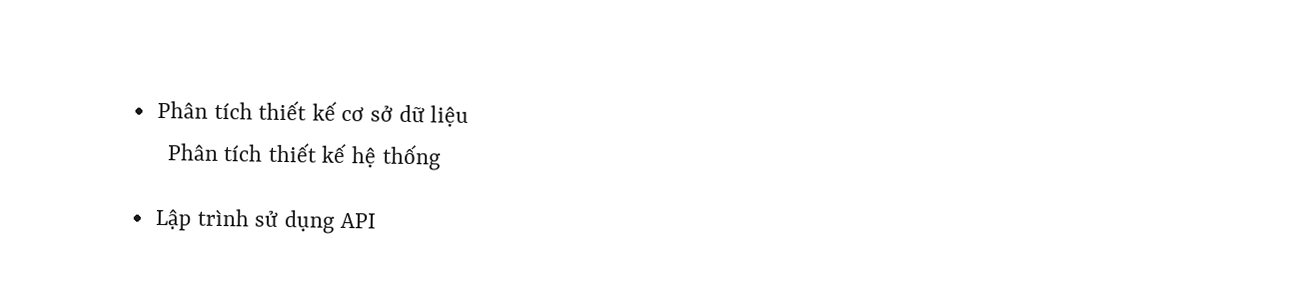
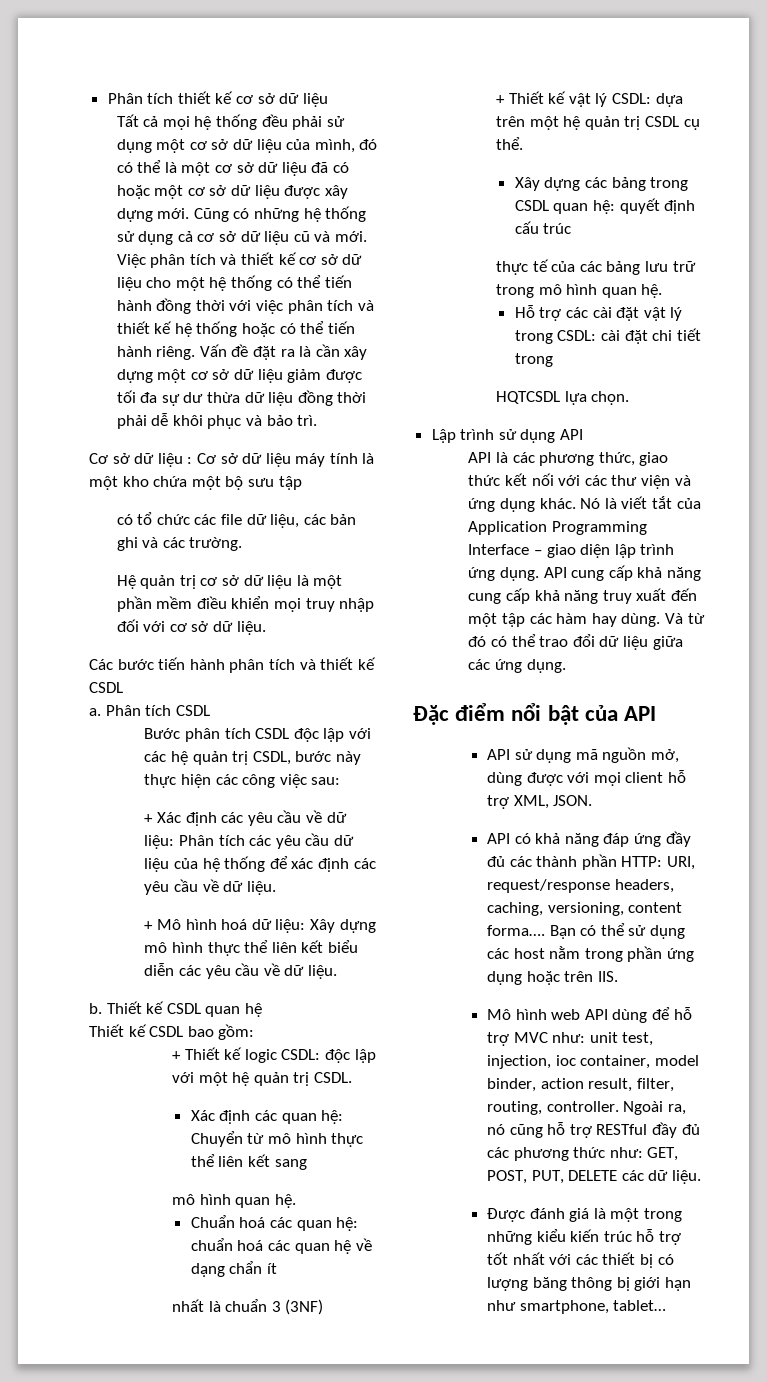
[166,142,441,171] Phân tích thiết kế hệ thống -> [116,114,345,130] [116,139,378,153] [116,160,350,176] [116,185,348,199] [116,206,367,222] [116,231,368,245] [116,252,363,268] [116,275,352,291] [116,298,374,314] [116,321,355,337] [116,344,368,360] [116,369,362,383] [116,390,367,406] [116,413,318,429] [89,453,375,467] [89,476,302,490] [116,512,357,528] [116,537,243,551] [116,575,343,589] [116,596,375,612] [116,619,266,635] [89,657,376,673] [89,682,123,693] [89,705,210,716] [144,728,371,742] [144,751,361,765] [144,774,341,788] [144,810,347,826] [144,833,354,849] [144,856,376,872] [144,879,276,895] [144,919,376,933] [144,940,358,956] [144,963,337,979] [89,1001,262,1017] [89,1024,255,1040] [172,1047,376,1063] [172,1072,353,1086] [190,1110,344,1124] [190,1131,364,1147] [190,1154,307,1170] [172,1194,296,1208] [190,1215,359,1231] [190,1238,372,1254] [190,1261,277,1277] [172,1299,324,1315] [496,91,683,107] [496,116,700,130] [496,137,524,150] [514,177,689,191] [514,198,696,214] [514,221,572,234] [496,259,696,275] [496,284,663,298] [514,305,683,321] [514,328,701,344] [514,353,553,367] [496,391,630,405] Tất cả mọi hệ thống đều phải sử dụng một cơ sở dữ liệu của mình, đó có thể là một cơ sở dữ liệu đã có hoặc một cơ sở dữ liệu được xây dựng mới. Cũng có những hệ thống sử dụng cả cơ sở dữ liệu cũ và mới. Việc phân tích và thiết kế cơ sở dữ liệu cho một hệ thống có thể tiến hành đồng thời với việc phân tích và thiết kế hệ thống hoặc có thể tiến hành riêng. Vấn đề đặt ra là cần xây dựng một cơ sở dữ liệu giảm được tối đa sự dư thừa dữ liệu đồng thời phải dễ khôi phục và bảo trì. // Cơ sở dữ liệu : Cơ sở dữ liệu máy tính là một kho chứa một bộ sưu tập // có tổ chức các file dữ liệu, các bản ghi và các trường. // Hệ quản trị cơ sở dữ liệu là một phần mềm điều khiển mọi truy nhập đối với cơ sở dữ liệu. // Các bước tiến hành phân tích và thiết kế CSDL // a. Phân tích CSDL // Bước phân tích CSDL độc lập với các hệ quản trị CSDL, bước này thực hiện các công việc sau: // + Xác định các yêu cầu về dữ liệu: Phân tích các yêu cầu dữ liệu của hệ thống để xác định các yêu cầu về dữ liệu. // + Mô hình hoá dữ liệu: Xây dựng mô hình thực thể liên kết biểu diễn các yêu cầu về dữ liệu. // b. Thiết kế CSDL quan hệ // Thiết kế CSDL bao gồm: // + Thiết kế logic CSDL: độc lập với một hệ quản trị CSDL. // Xác định các quan hệ: Chuyển từ mô hình thực thể liên kết sang // mô hình quan hệ. // Chuẩn hoá các quan hệ: chuẩn hoá các quan hệ về dạng chẩn ít // nhất là chuẩn 3 (3NF) // + Thiết kế vật lý CSDL: dựa trên một hệ quản trị CSDL cụ thể. // Xây dựng các bảng trong CSDL quan hệ: quyết định cấu trúc // thực tế của các bảng lưu trữ trong mô hình quan hệ. // Hỗ trợ các cài đặt vật lý trong CSDL: cài đặt chi tiết trong // HQTCSDL lựa chọn.
(377, 220) none -> [468,452,669,466] [468,473,691,489] [468,496,701,512] [468,521,647,535] [468,544,675,558] [468,565,701,581] [468,588,697,604] [468,613,705,627] [468,634,683,650] [468,659,566,673] [413,703,657,725] [487,747,680,763] [487,770,687,786] [487,795,593,809] [487,831,691,847] [487,854,696,870] [487,879,674,893] [487,902,683,916] [487,923,686,939] [487,946,695,962] [487,971,618,985] [487,1007,692,1023] [487,1032,654,1046] [487,1055,699,1069] [487,1078,674,1092] [487,1101,686,1115] [487,1122,700,1138] [487,1147,679,1161] [487,1170,702,1184] [487,1208,683,1222] [487,1229,682,1245] [487,1252,674,1268] [487,1277,692,1291] [487,1300,667,1314] // API là các phương thức, giao thức kết nối với các thư viện và ứng dụng khác. Nó là viết tắt của Application Programming Interface – giao diện lập trình ứng dụng. API cung cấp khả năng cung cấp khả năng truy xuất đến một tập các hàm hay dùng. Và từ đó có thể trao đổi dữ liệu giữa các ứng dụng. // Đặc điểm nổi bật của API // API sử dụng mã nguồn mở, dùng được với mọi client hỗ trợ XML, JSON. // API có khả năng đáp ứng đầy đủ các thành phần HTTP: URI, request/response headers, caching, versioning, content forma…. Bạn có thể sử dụng các host nằm trong phần ứng dụng hoặc trên IIS. // Mô hình web API dùng để hỗ trợ MVC như: unit test, injection, ioc container, model binder, action result, filter, routing, controller. Ngoài ra, nó cũng hỗ trợ RESTful đầy đủ các phương thức như: GET, POST, PUT, DELETE các dữ liệu. // Được đánh giá là một trong những kiểu kiến trúc hỗ trợ tốt nhất với các thiết bị có lượng băng thông bị giới hạn như smartphone, tablet…

